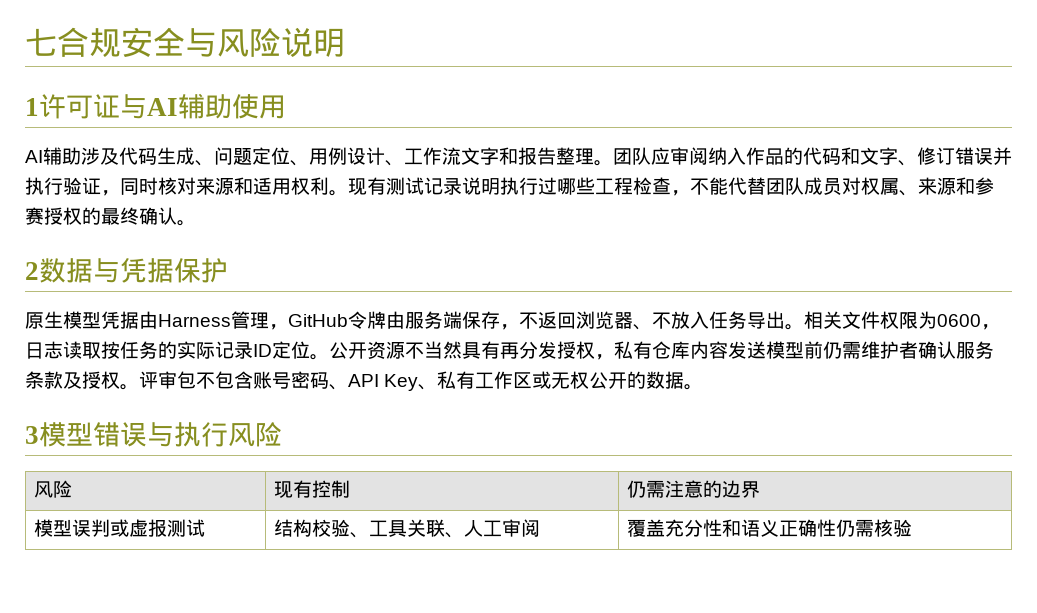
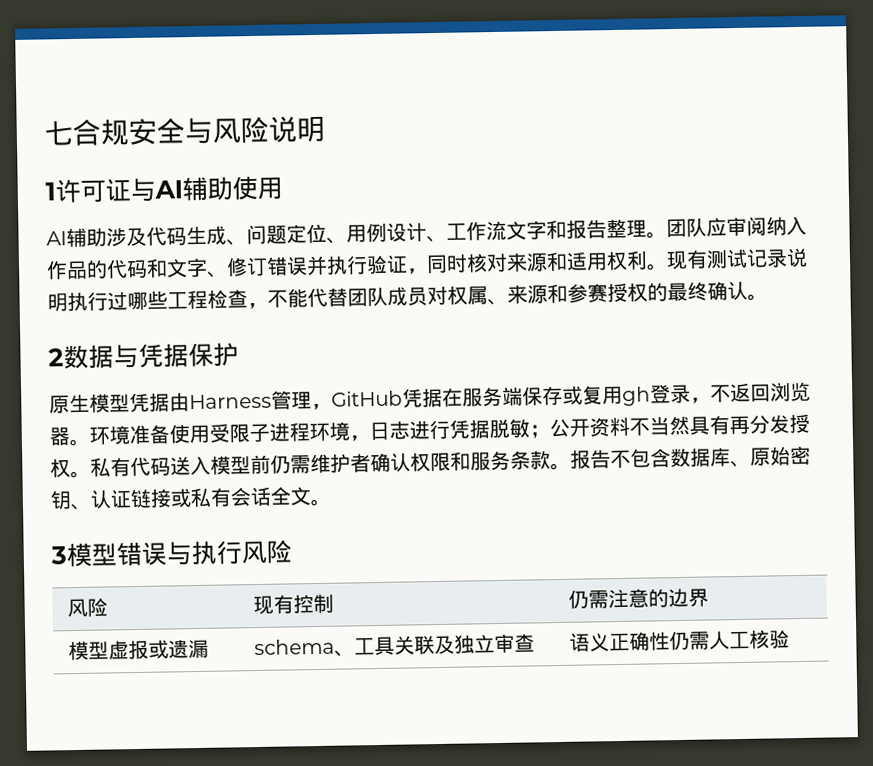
[348,311,405,329] 令牌由 -> [402,387,463,408] 凭据在
[500,311,1000,330] [25,341,405,360] ，不返回浏览器、不放入任务导出。相关文件权限为0600，日志读取按任务的实际记录ID定位。公开资源 -> [562,381,811,406] [49,416,630,447] 或复用gh登录，不返回浏览器。环境准备使用受限子进程环境，日志进行凭据脱敏；公开资料
[595,341,766,360] ，私有仓库内容发送 -> [70,455,211,479] 。私有代码送入
(956, 350) none -> [410,451,471,472] 权限和
[63,371,685,391] 及授权。评审包不包含账号密码、API Key、私有工作区或无权公开的数据 -> [550,445,811,471] [50,486,312,511] 。报告不包含数据库、原始密钥、认证链接或私有会话全文
[71,519,205,537] [273,519,540,538] [626,519,741,537] 误判或虚报测试 | 结构校验、工具关联、人工审阅 | 覆盖充分性和 -> [108,639,210,660] [254,633,536,657] 虚报或遗漏 | schema、工具关联及独立审查 |
(874, 528) none -> [709,630,751,650] 人工

